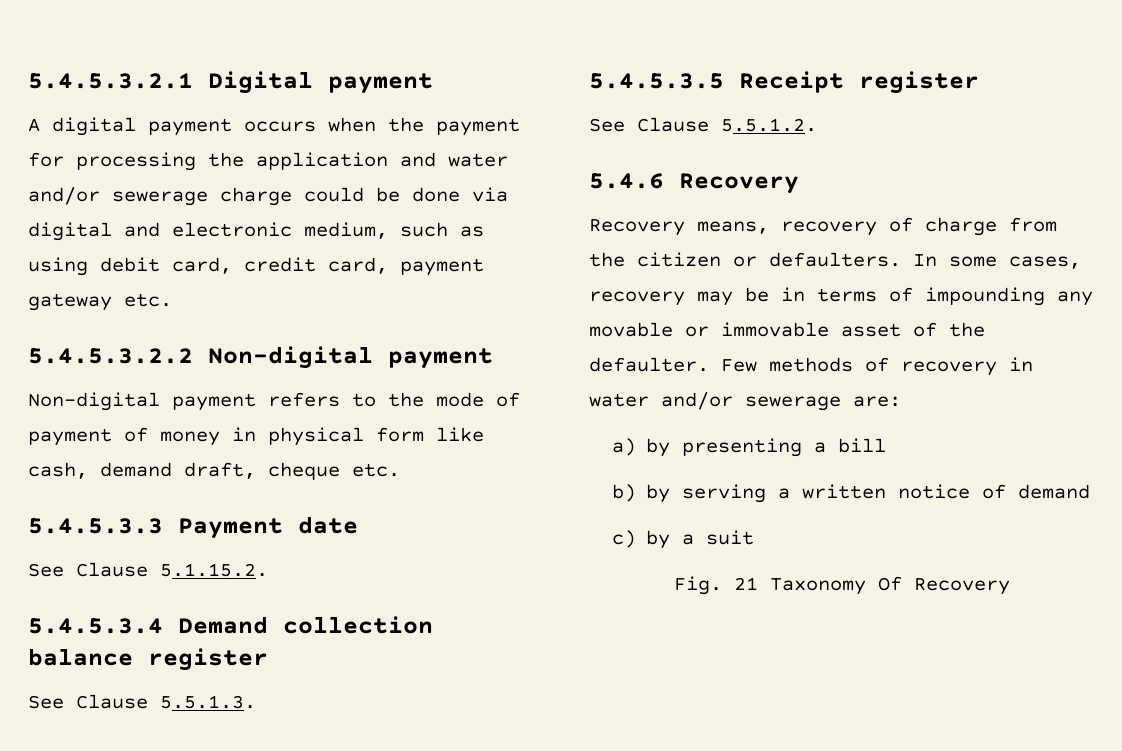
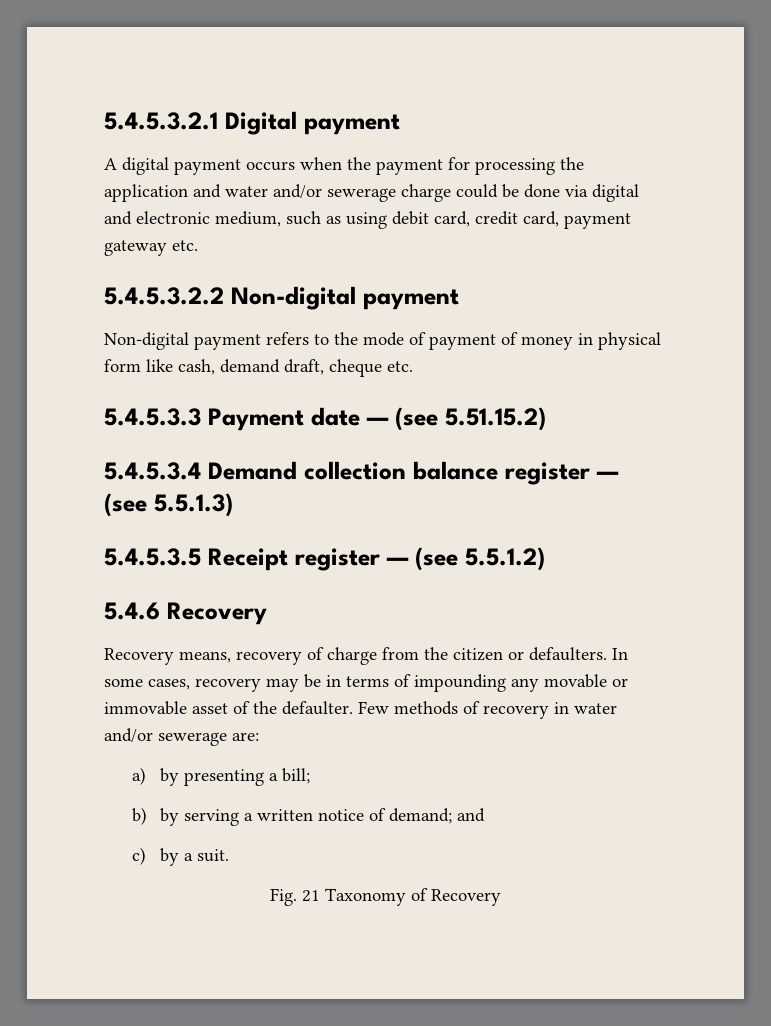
[28,562,268,577] // See Clause 5.1.15.2. -> [366,407,546,431] — (see 5.51.15.2)
[28,694,256,709] // See Clause 5.5.1.3. -> [596,471,619,479] [104,493,233,517] — (see 5.5.1.3)
[589,117,817,132] // See Clause 5.5.1.2. -> [386,547,545,571] — (see 5.5.1.2)
[838,438,887,453] bill -> [282,768,311,784] bill;
[1018,484,1091,499] demand -> [389,808,486,824] demand; and
[706,530,755,545] suit -> [197,849,230,862] suit.
[877,576,902,591] Of -> [411,888,428,901] of

